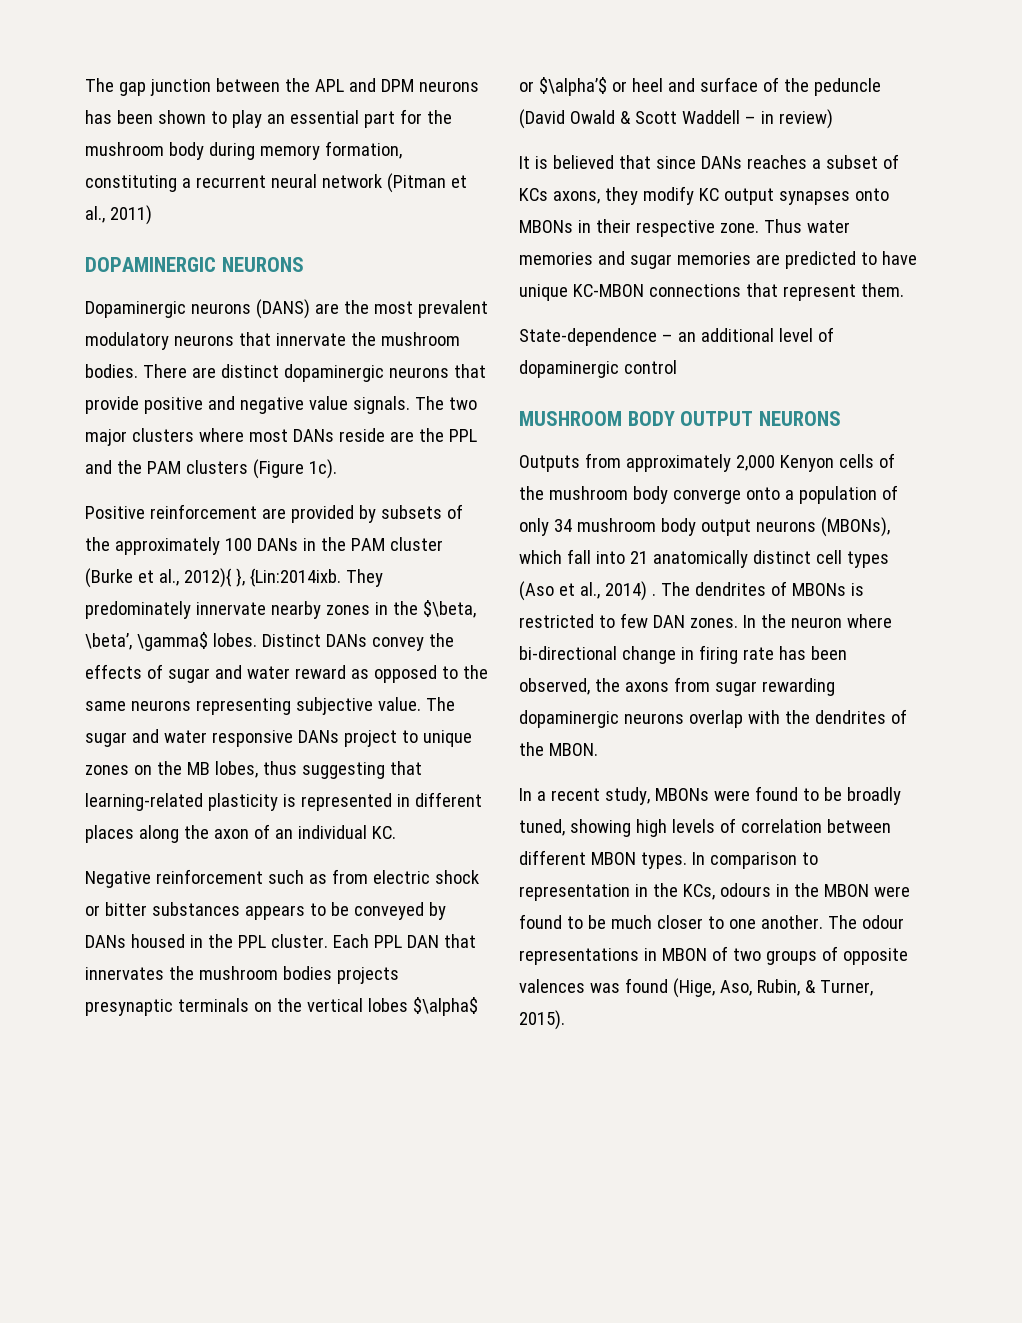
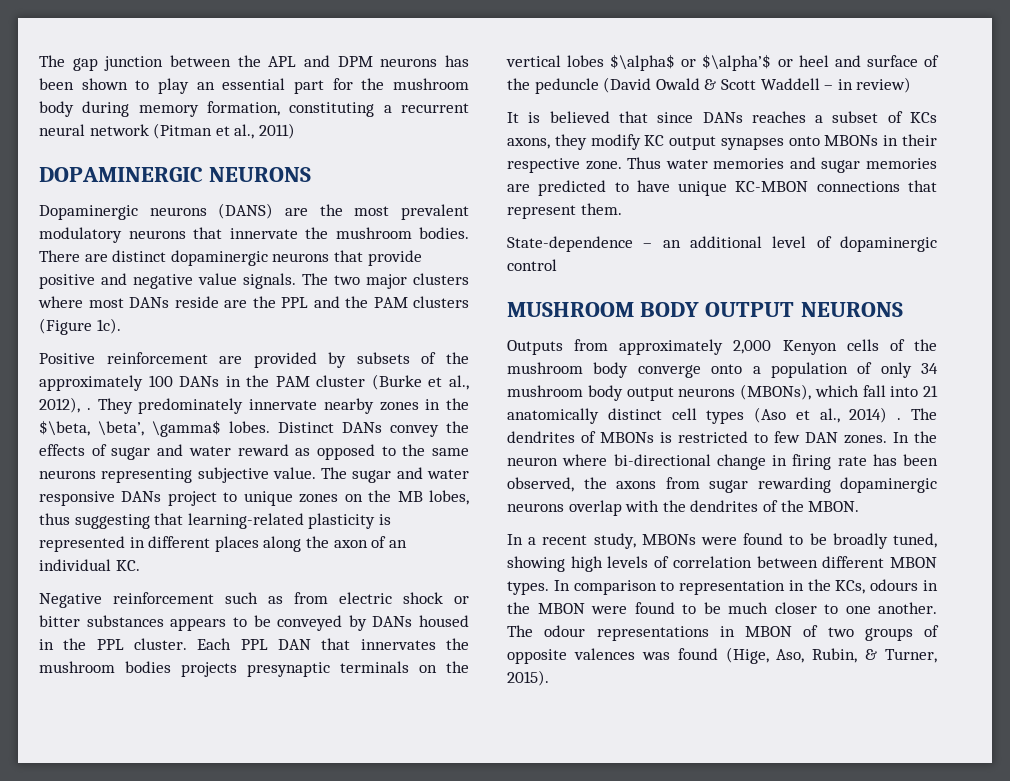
[183,568,341,588] 2012){ }, {Lin:2014ixb. -> [39,397,91,413] 2012), .

